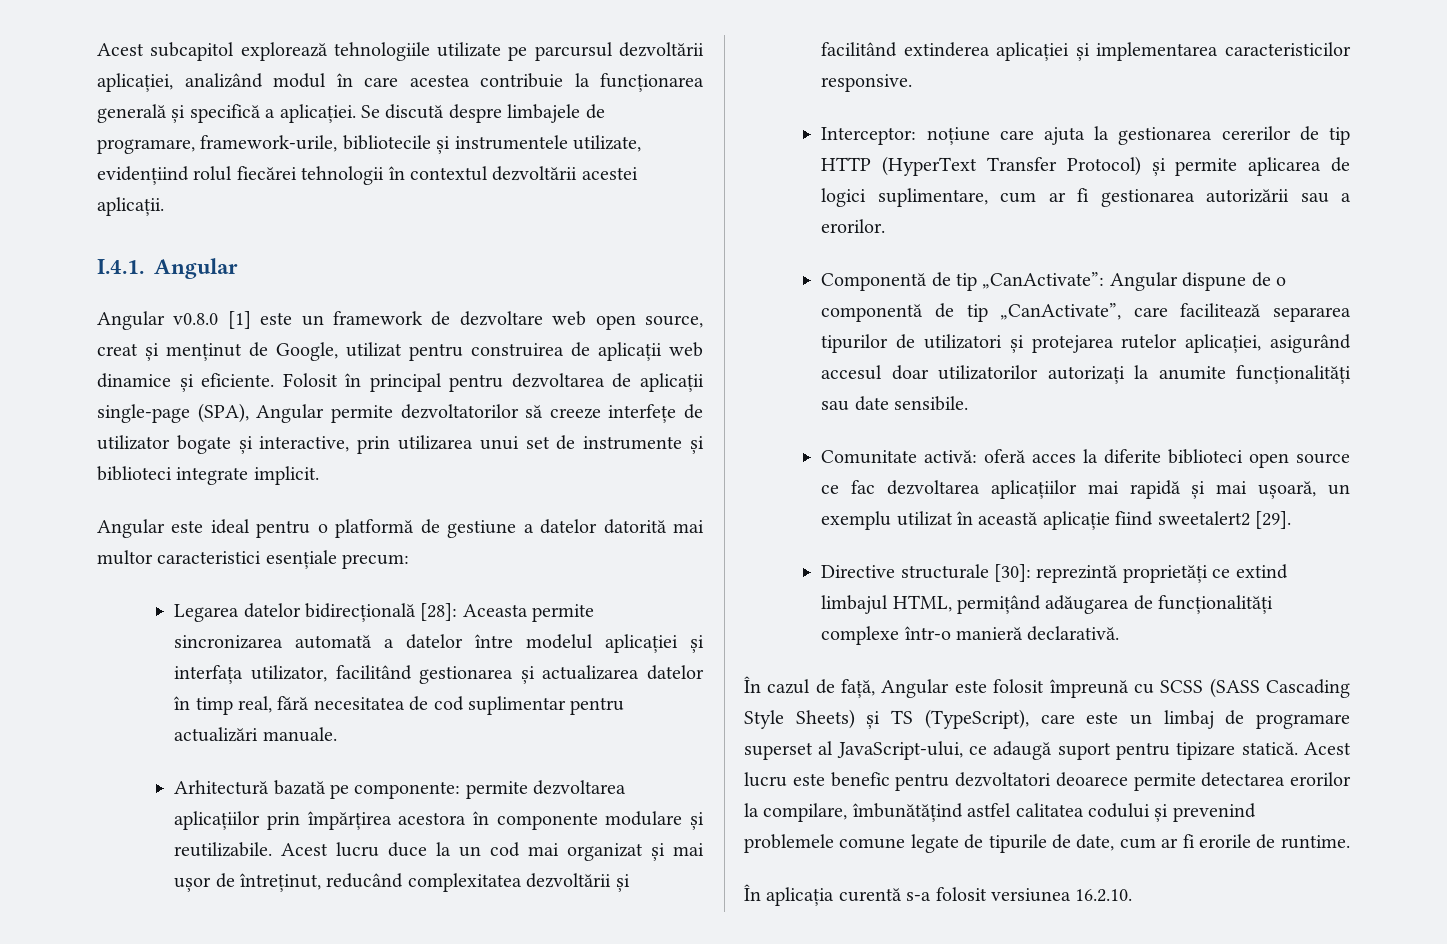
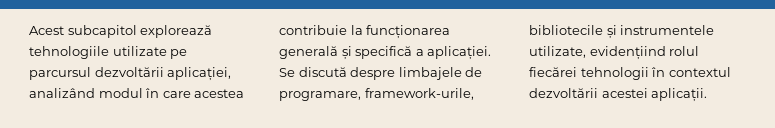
[97,258,238,279] [97,311,703,330] [97,342,703,361] [97,373,704,392] [97,403,703,423] [97,435,704,454] [97,466,319,485] [97,519,704,538] [97,550,410,569] [174,603,595,622] [174,634,704,653] [174,665,704,684] [173,696,625,715] [174,727,337,742] [174,780,627,799] [174,811,704,830] [174,842,704,861] [174,873,630,892] [821,42,1351,61] [821,74,913,92] [821,126,1350,145] [821,156,1350,176] [821,188,1351,207] [821,219,886,233] [821,272,1287,291] [821,303,1351,322] [821,334,1351,353] [821,365,1351,384] [821,396,969,411] [821,449,1350,468] [821,480,1350,499] [821,511,1292,530] [821,564,1288,583] [821,595,1274,614] [821,626,1120,645] [744,676,1350,698] [744,709,1350,729] [744,741,1351,760] [744,772,1351,791] [744,803,1256,822] [744,834,1350,853] [744,884,1133,906] // I.4.1. Angular // Angular v0.8.0 [1] este un framework de dezvoltare web open source, creat și menținut de Google, utilizat pentru construirea de aplicații web dinamice și eficiente. Folosit în principal pentru dezvoltarea de aplicații single-page (SPA), Angular permite dezvoltatorilor să creeze interfețe de utilizator bogate și interactive, prin utilizarea unui set de instrumente și biblioteci integrate implicit. // Angular este ideal pentru o platformă de gestiune a datelor datorită mai multor caracteristici esențiale precum: // Legarea datelor bidirecțională [28]: Aceasta permite sincronizarea automată a datelor între modelul aplicației și interfața utilizator, facilitând gestionarea și actualizarea datelor în timp real, fără necesitatea de cod suplimentar pentru actualizări manuale. // Arhitectură bazată pe componente: permite dezvoltarea aplicațiilor prin împărțirea acestora în componente modulare și reutilizabile. Acest lucru duce la un cod mai organizat și mai ușor de întreținut, reducând complexitatea dezvoltării și facilitând extinderea aplicației și implementarea caracteristicilor responsive. // Interceptor: noțiune care ajuta la gestionarea cererilor de tip HTTP (HyperText Transfer Protocol) și permite aplicarea de logici suplimentare, cum ar fi gestionarea autorizării sau a erorilor. // Componentă de tip „CanActivate”: Angular dispune de o componentă de tip „CanActivate”, care facilitează separarea tipurilor de utilizatori și protejarea rutelor aplicației, asigurând accesul doar utilizatorilor autorizați la anumite funcționalități sau date sensibile. // Comunitate activă: oferă acces la diferite biblioteci open source ce fac dezvoltarea aplicațiilor mai rapidă și mai ușoară, un exemplu utilizat în această aplicație fiind sweetalert2 [29]. // Directive structurale [30]: reprezintă proprietăți ce extind limbajul HTML, permițând adăugarea de funcționalități complexe într-o manieră declarativă. // În cazul de față, Angular este folosit împreună cu SCSS (SASS Cascading Style Sheets) și TS (TypeScript), care este un limbaj de programare superset al JavaScript-ului, ce adaugă suport pentru tipizare statică. Acest lucru este benefic pentru dezvoltatori deoarece permite detectarea erorilor la compilare, îmbunătățind astfel calitatea codului și prevenind problemele comune legate de tipurile de date, cum ar fi erorile de runtime. // În aplicația curentă s-a folosit versiunea 16.2.10. -> (708, 95) none

